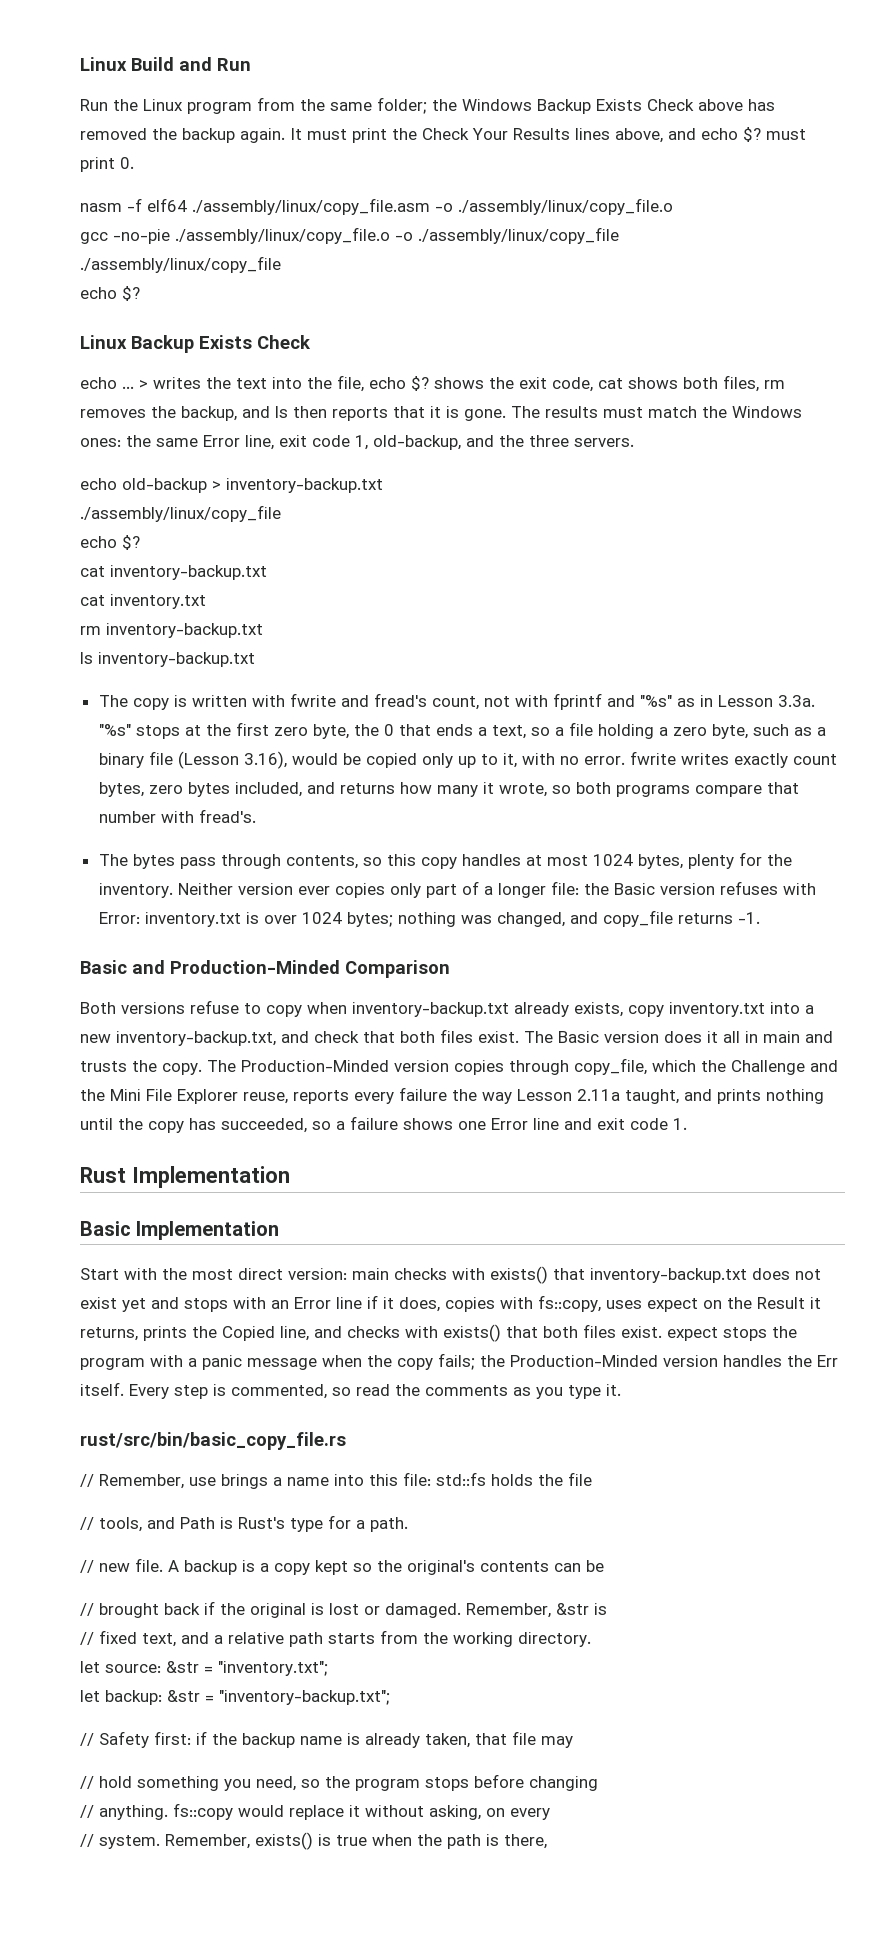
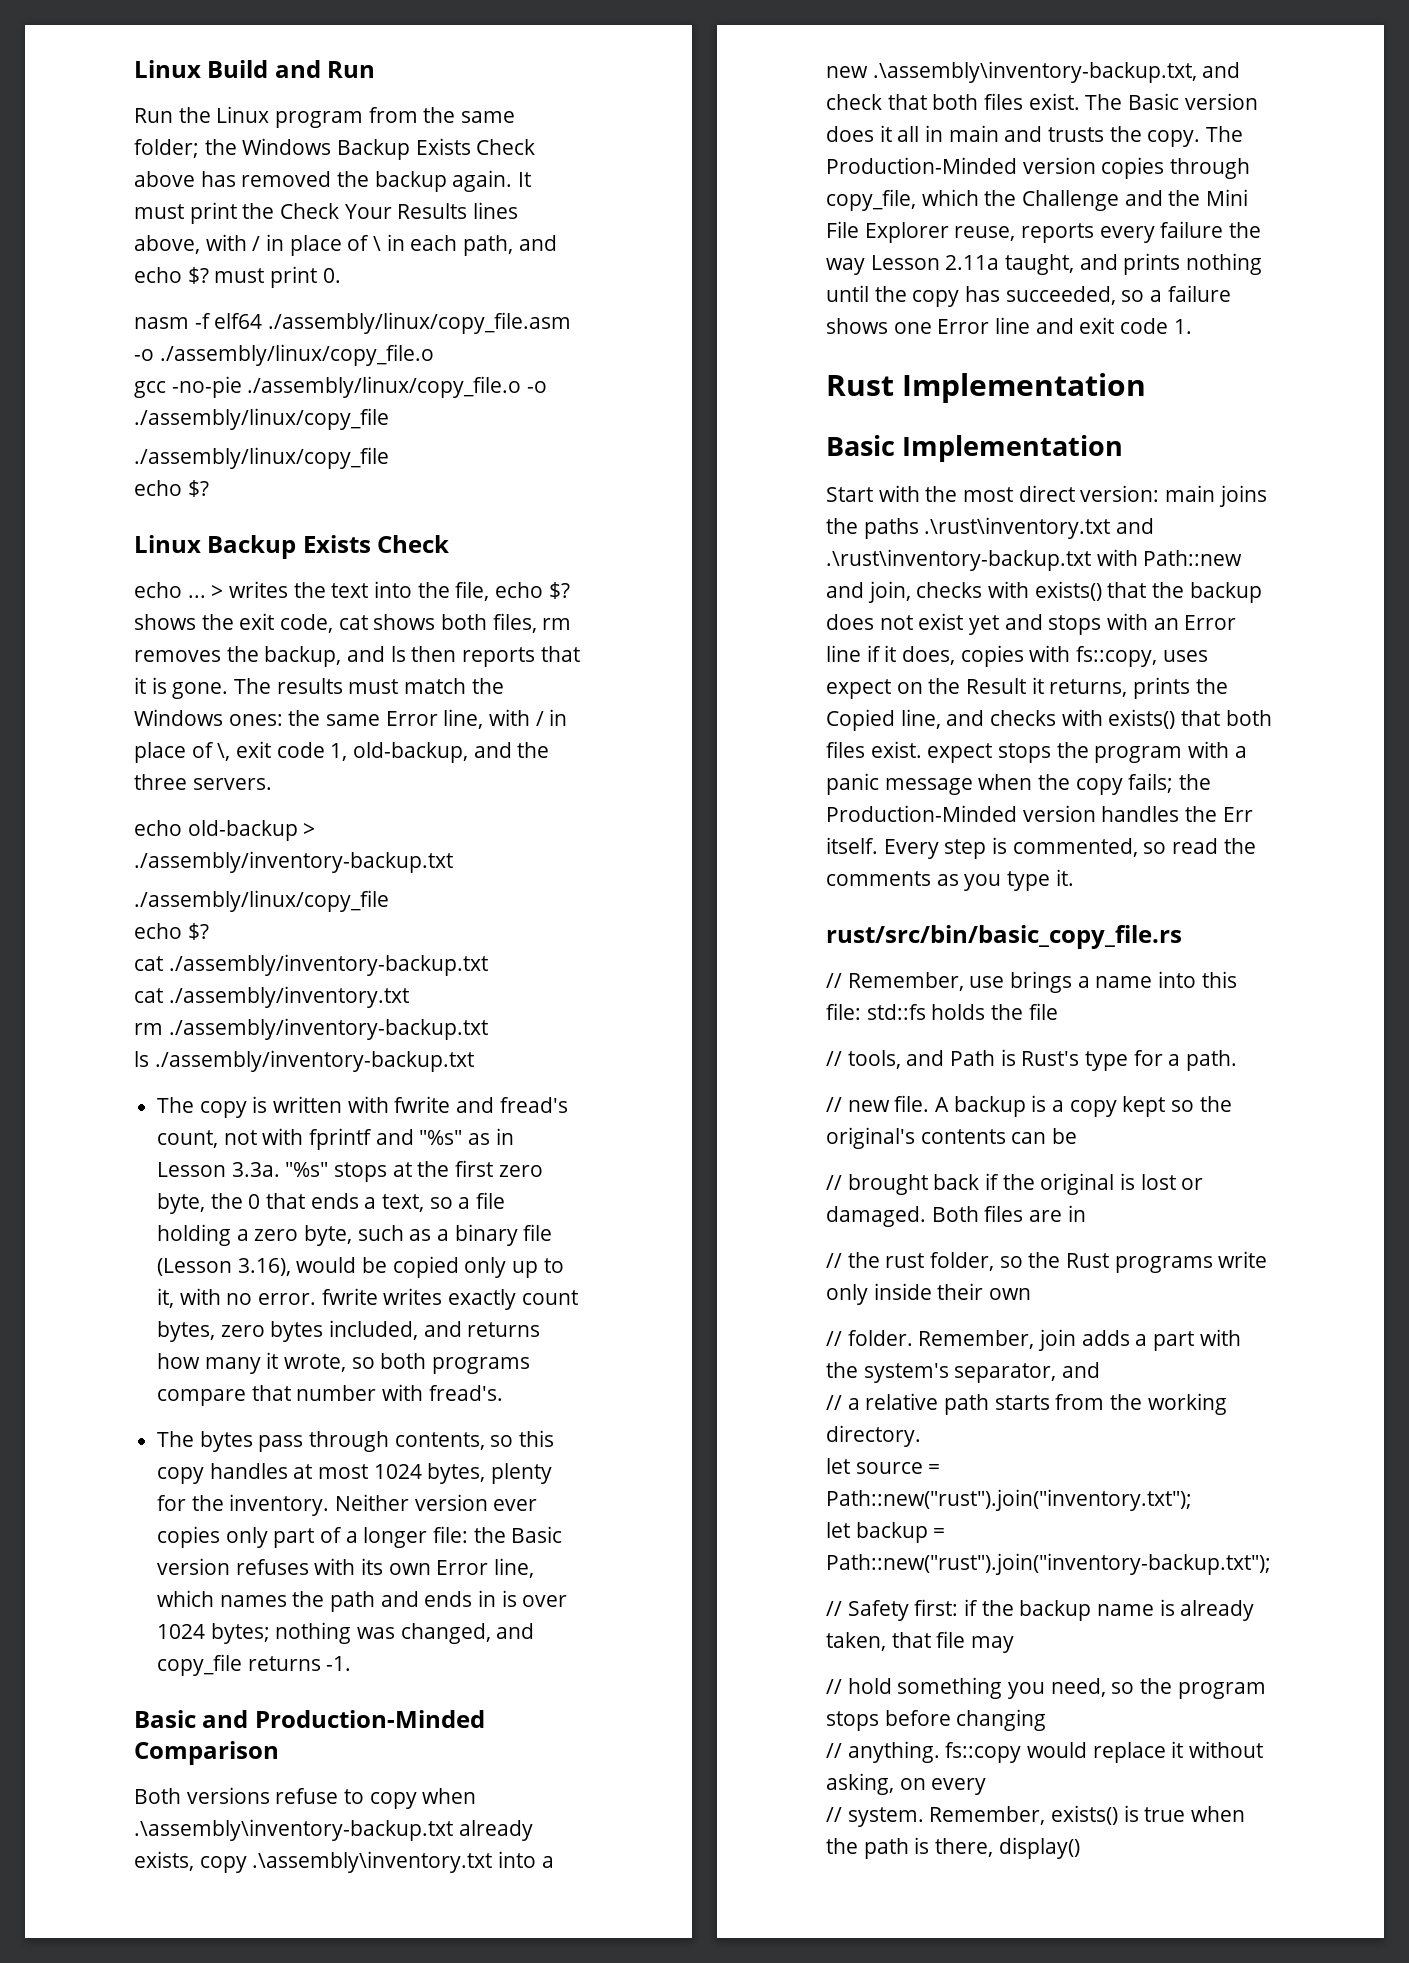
(663, 135) none -> [205,234,514,256] with / in place of \ in each path,
(274, 442) none -> [489,709,568,726] [134,742,231,763] with / in place of \,
[226,478,383,493] inventory-backup.txt -> [134,851,453,873] ./assembly/inventory-backup.txt
[110,565,267,580] [80,594,206,609] [80,623,263,638] [80,652,255,667] inventory-backup.txt // cat inventory.txt // rm inventory-backup.txt // ls inventory-backup.txt -> [168,954,488,976] [134,986,409,1008] [134,1018,488,1040] [134,1050,474,1072] ./assembly/inventory-backup.txt // cat ./assembly/inventory.txt // rm ./assembly/inventory-backup.txt // ls ./assembly/inventory-backup.txt
[98,912,241,927] Error: inventory.txt -> [361,1558,535,1578] [157,1590,497,1612] its own Error line, which names the path and ends in
[352,1002,509,1017] inventory-backup.txt -> [134,1819,453,1841] .\assembly\inventory-backup.txt
[669,1002,765,1017] inventory.txt -> [252,1851,493,1873] .\assembly\inventory.txt
[116,1031,276,1046] inventory-backup.txt, -> [872,61,1197,83] .\assembly\inventory-backup.txt,
[394,1266,747,1284] checks with exists() that inventory-backup.txt -> [1218,485,1267,507] [826,517,1154,539] [826,549,1243,571] [826,581,1262,603] joins the paths .\rust\inventory.txt and .\rust\inventory-backup.txt with Path::new and join, checks with exists() that the backup
[466,1603,607,1618] [80,1630,209,1647] Remember, &str is // // fixed text, and -> [931,1205,1086,1222] [826,1251,1268,1273] [826,1283,1032,1305] [826,1329,1241,1351] [826,1362,1100,1383] [826,1395,842,1410] Both files are in // // the rust folder, so the Rust programs write only inside their own // // folder. Remember, join adds a part with the system's separator, and // //
[105,1661,328,1676] [80,1690,390,1705] source: &str = "inventory.txt"; // let backup: &str = "inventory-backup.txt"; -> [855,1462,941,1474] [826,1489,1192,1511] [826,1522,946,1543] [826,1553,1271,1575] source = Path::new("rust").join("inventory.txt"); // let backup = Path::new("rust").join("inventory-backup.txt");
(547, 1841) none -> [998,1837,1080,1859] display()

